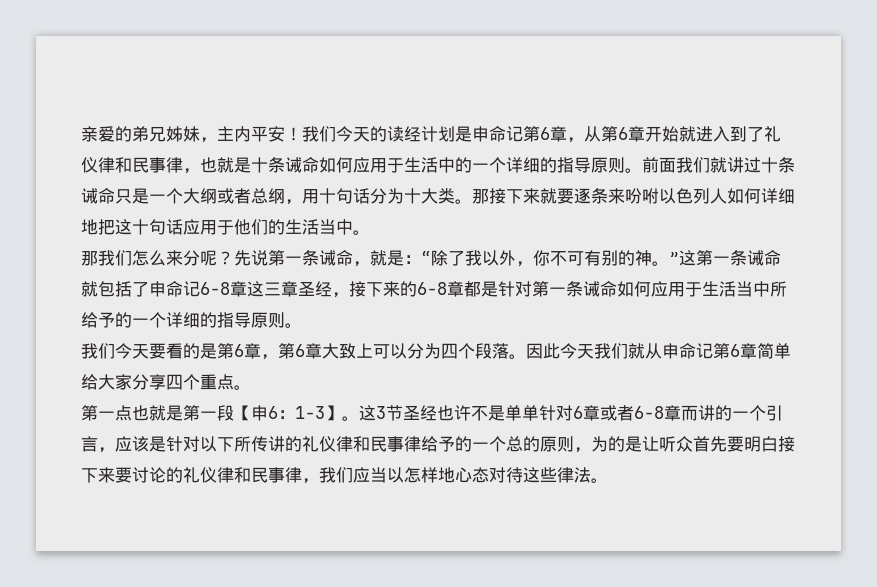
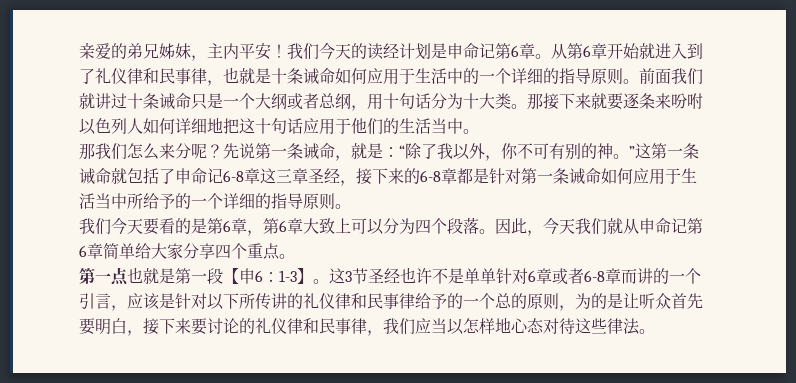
[567,137,584,143] ， -> [535,54,551,59] 。
(560, 351) none -> [527,230,543,236] ，
(778, 444) none -> [127,330,143,336] ，

